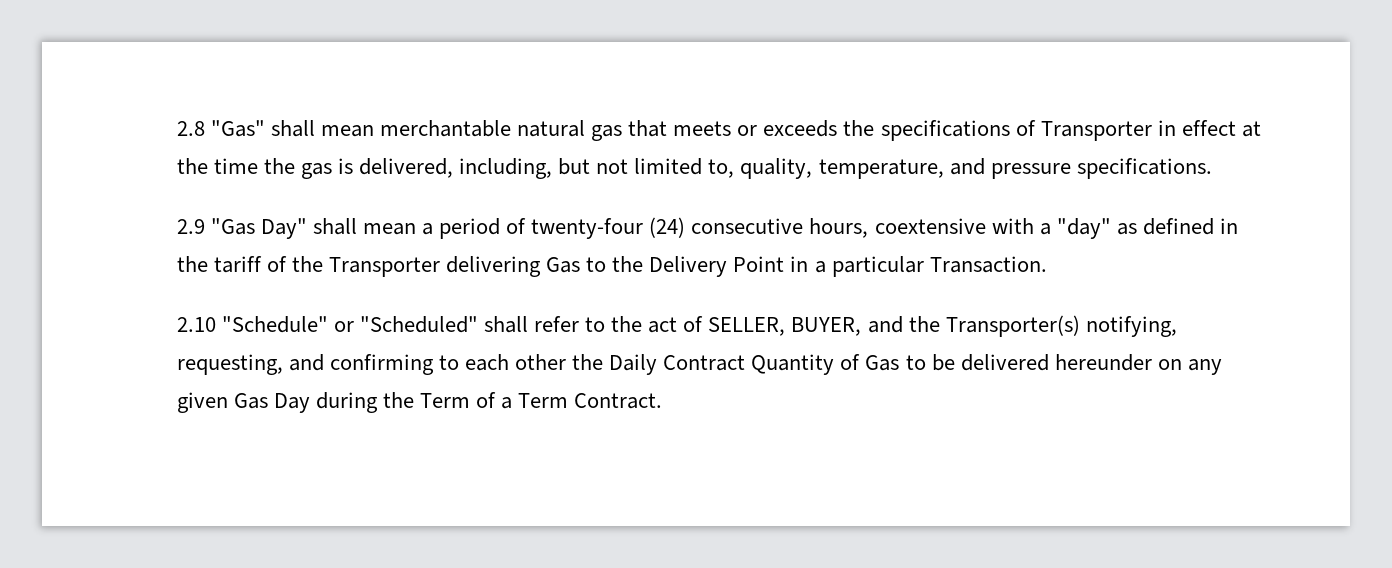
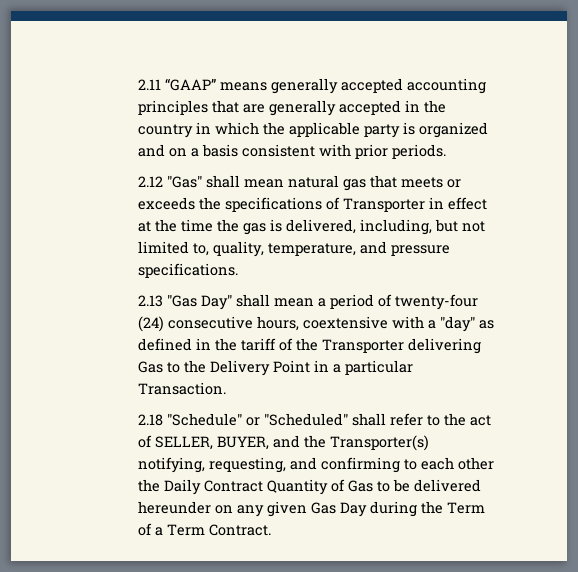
[176,121,205,136] 2.8 -> [138,78,487,94] [138,100,447,116] [138,122,489,138] [138,144,447,159] [138,176,164,187] 2.11 “GAAP” means generally accepted accounting principles that are generally accepted in the country in which the applicable party is organized and on a basis consistent with prior periods. // 2.12
[379,120,511,137] merchantable -> (285, 183) none
[176,219,205,234] 2.9 -> [138,295,164,307] 2.13
[176,317,216,332] 2.10 -> [138,414,164,426] 2.18

